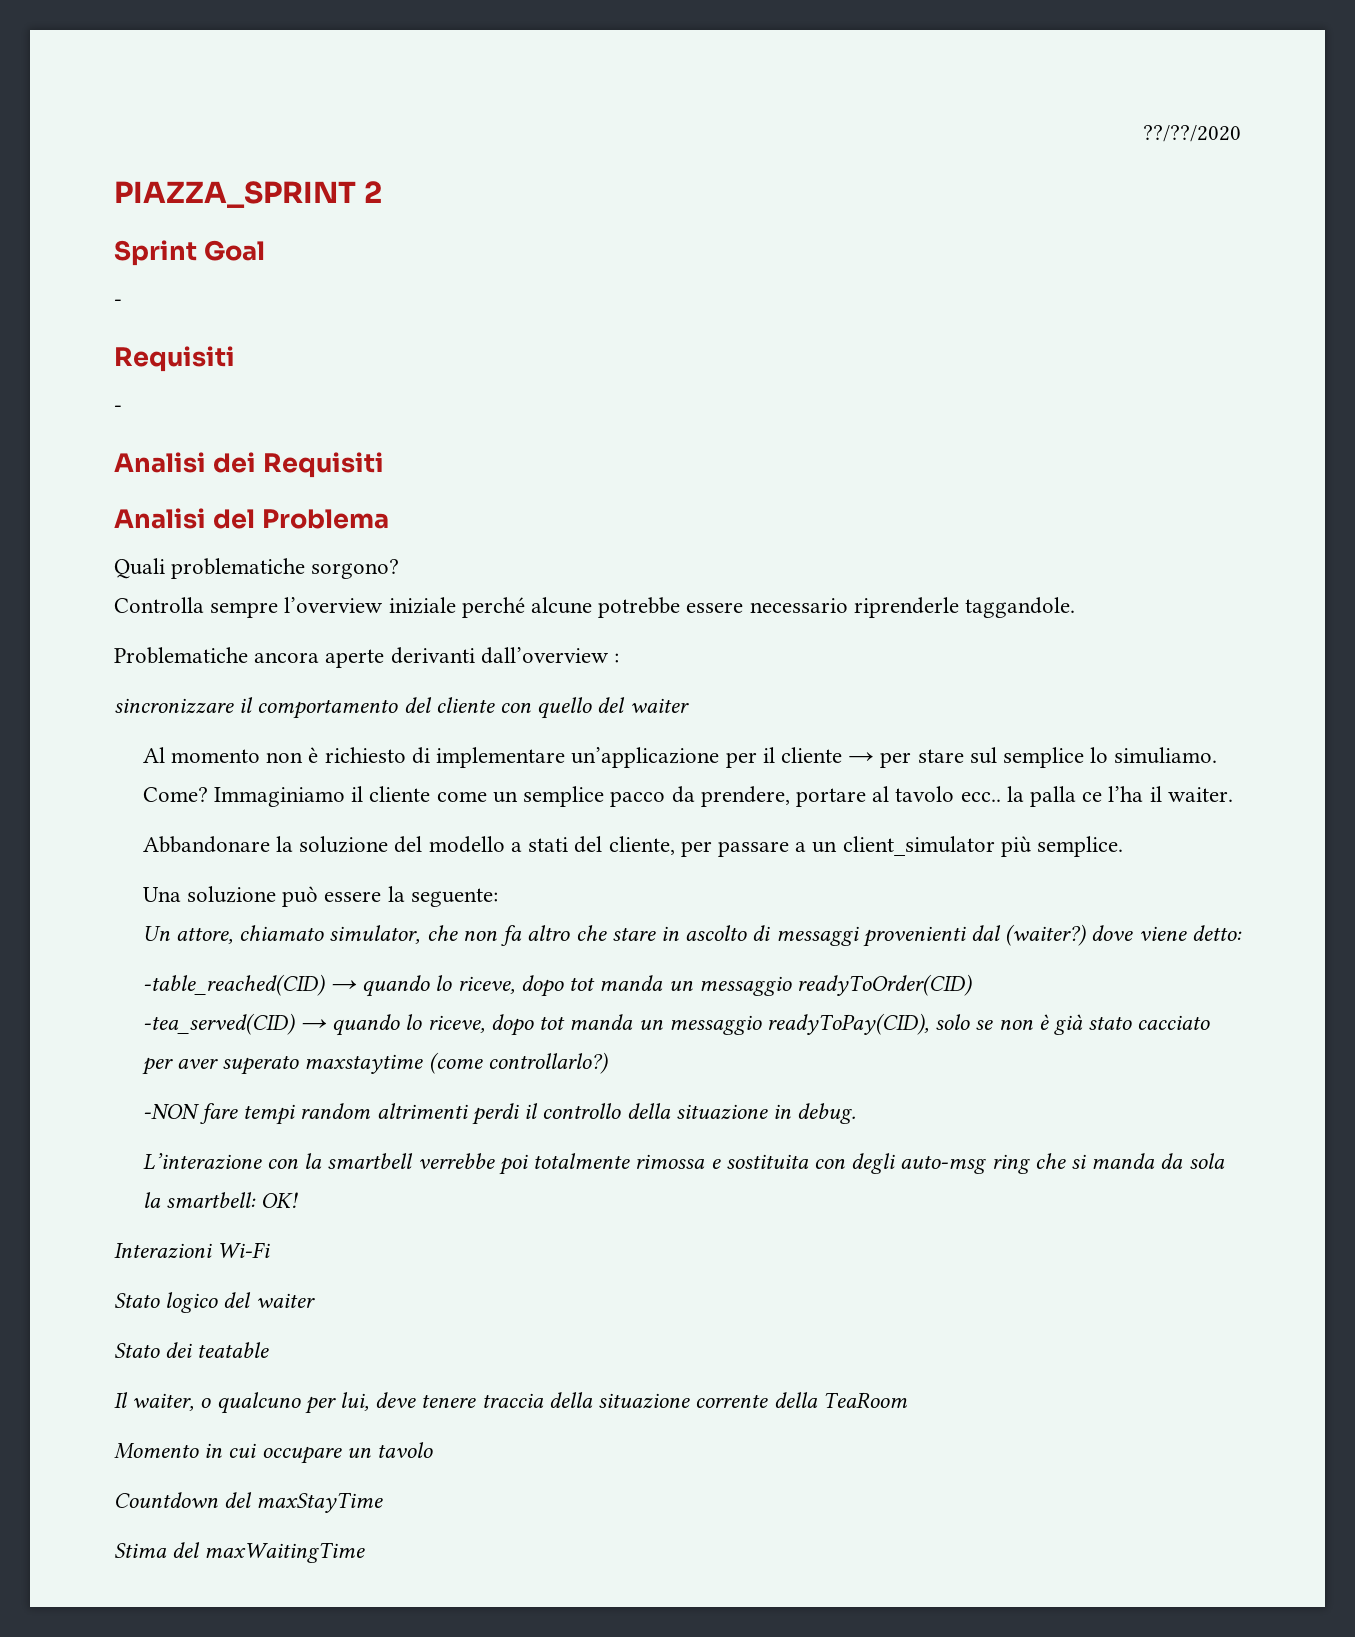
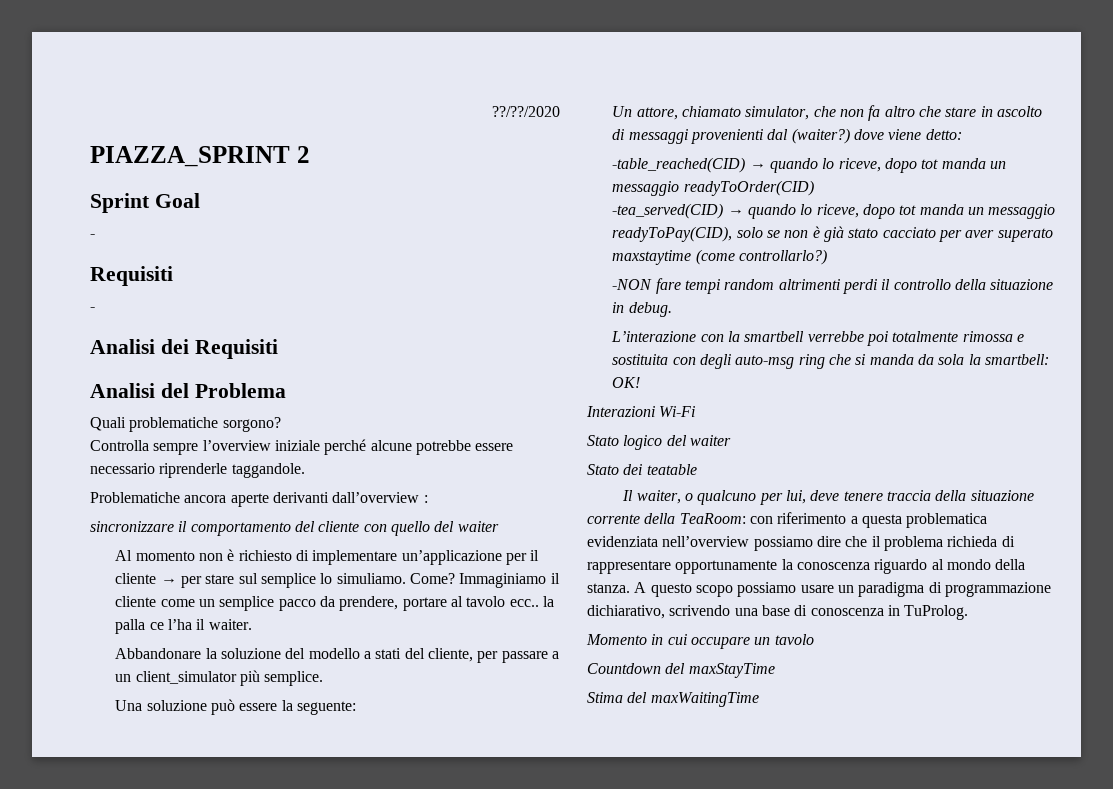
[822,1392,908,1408] TeaRoom -> [679,512,988,528] [587,536,1015,551] [587,559,1026,574] [587,582,1051,597] [587,605,969,620] TeaRoom: con riferimento a questa problematica evidenziata nell’overview possiamo dire che il problema richieda di rappresentare opportunamente la conoscenza riguardo al mondo della stanza. A questo scopo possiamo usare un paradigma di programmazione dichiarativo, scrivendo una base di conoscenza in TuProlog.

